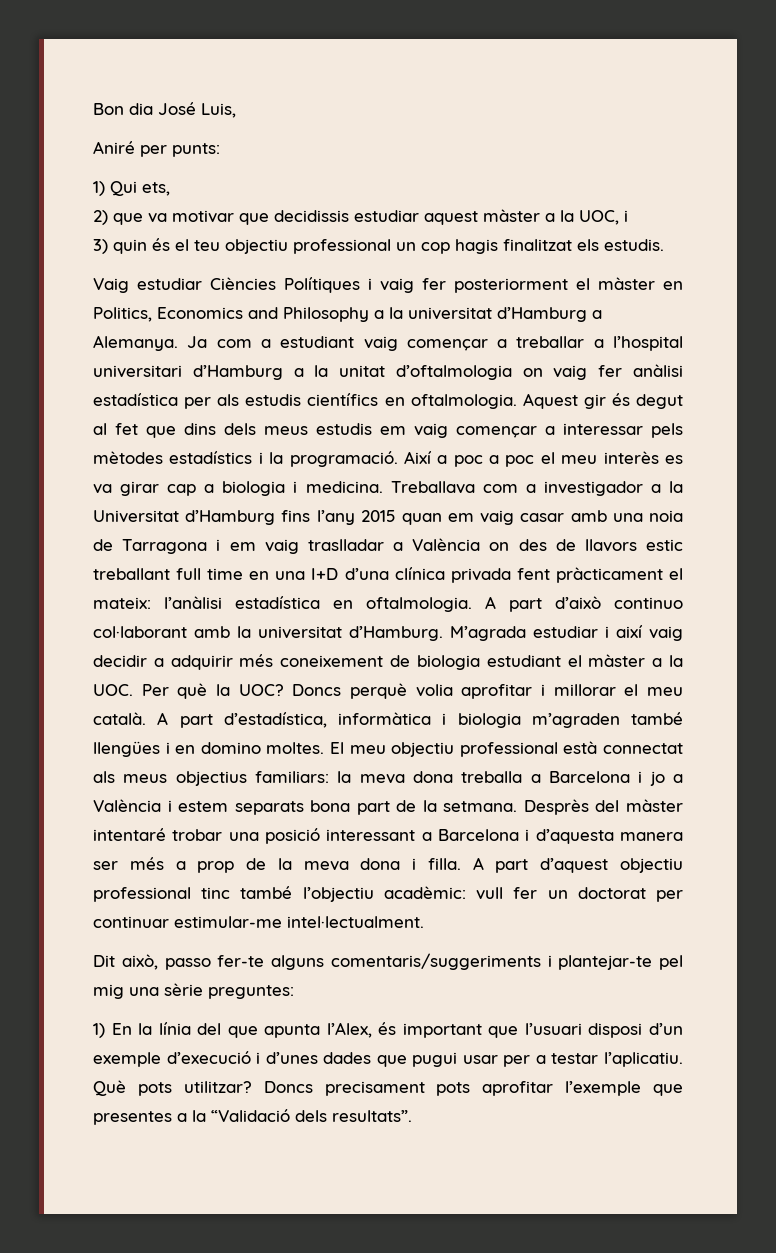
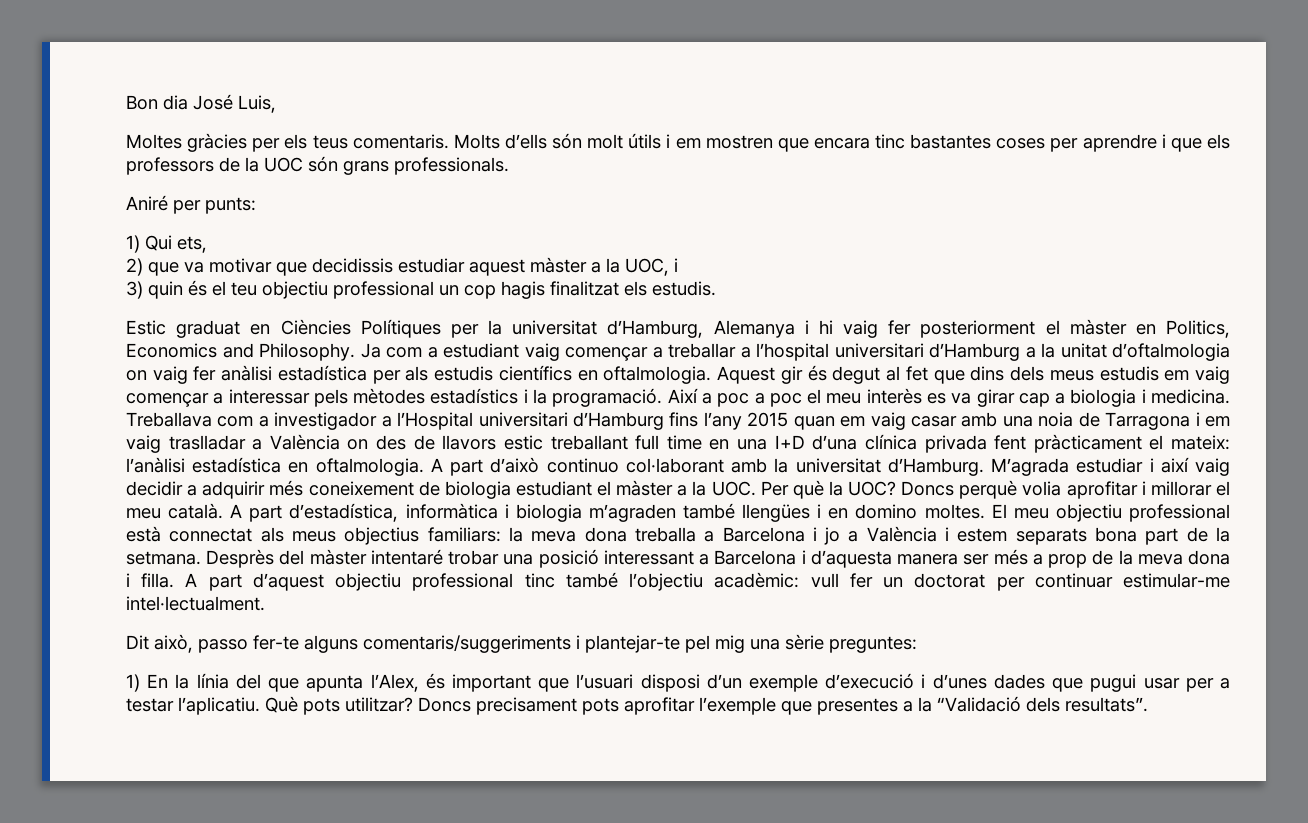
(236, 110) none -> [126,133,1231,152] [126,156,509,175] // Moltes gràcies per els teus comentaris. Molts d’ells són molt útils i em mostren que encara tinc bastantes coses per aprendre i que els professors de la UOC són grans professionals.
[93,277,372,293] Vaig estudiar Ciències Polítiques i -> [126,319,833,338] Estic graduat en Ciències Polítiques per la universitat d’Hamburg, Alemanya i hi
[283,307,602,322] [93,335,178,351] Philosophy a la universitat d’Hamburg a Alemanya. -> [259,343,355,361] Philosophy.
[669,481,683,493] [93,510,179,523] la Universitat -> [397,412,568,430] l’Hospital universitari

